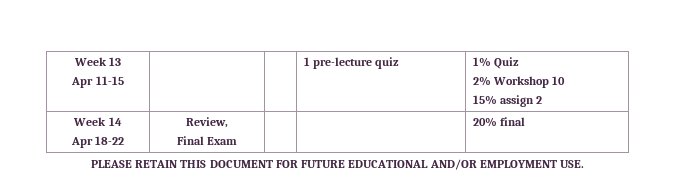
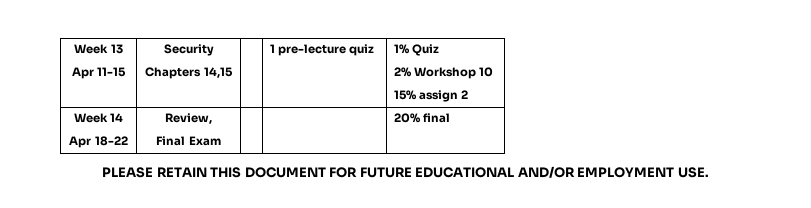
(124, 80) none -> [163,44,214,56] [145,67,233,79] Security // Chapters 14,15

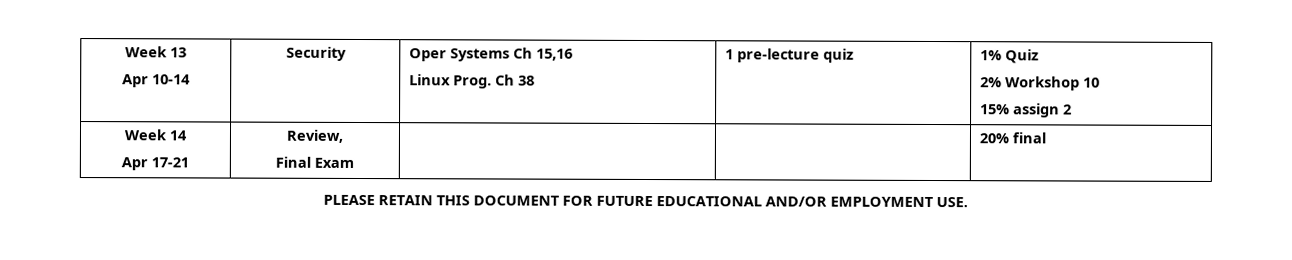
[97,67,127,77] 11-15 -> [152,74,191,85] 10-14
[145,67,233,79] // Chapters 14,15 | -> [409,47,574,62] [409,74,536,89] | Oper Systems Ch 15,16 // Linux Prog. Ch 38
[94,136,128,146] 18-22 -> [151,157,189,168] 17-21

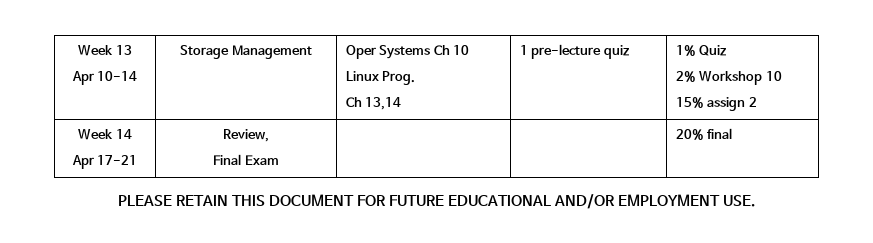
[285,46,347,61] Security -> [180,45,312,59] Storage Management
[536,48,574,61] 15,16 -> [453,45,470,55] 10
[495,74,536,86] Ch 38 -> [345,97,402,110] // Ch 13,14

